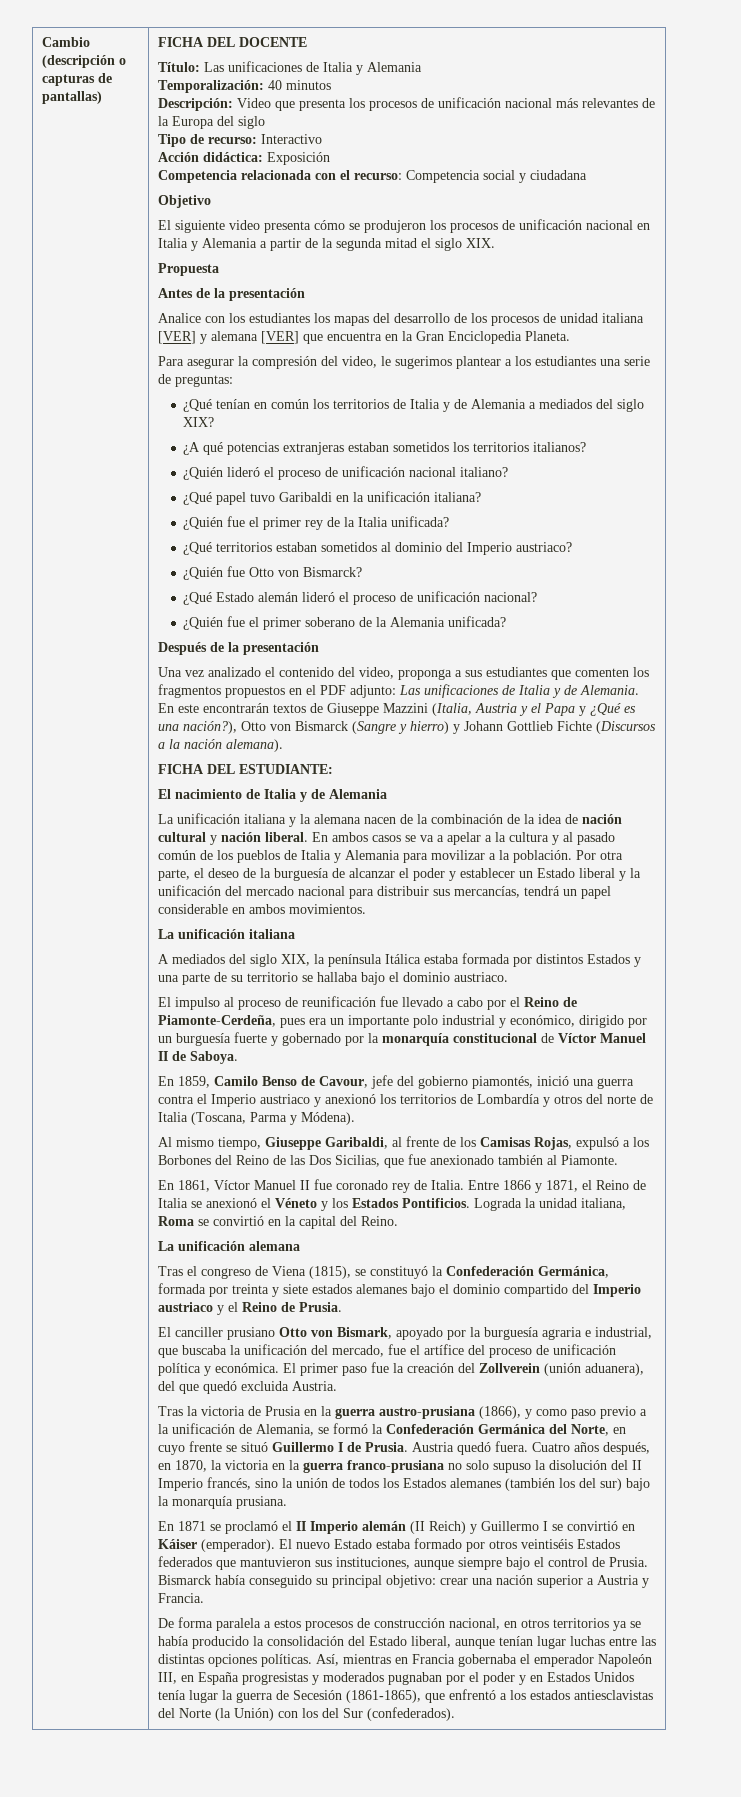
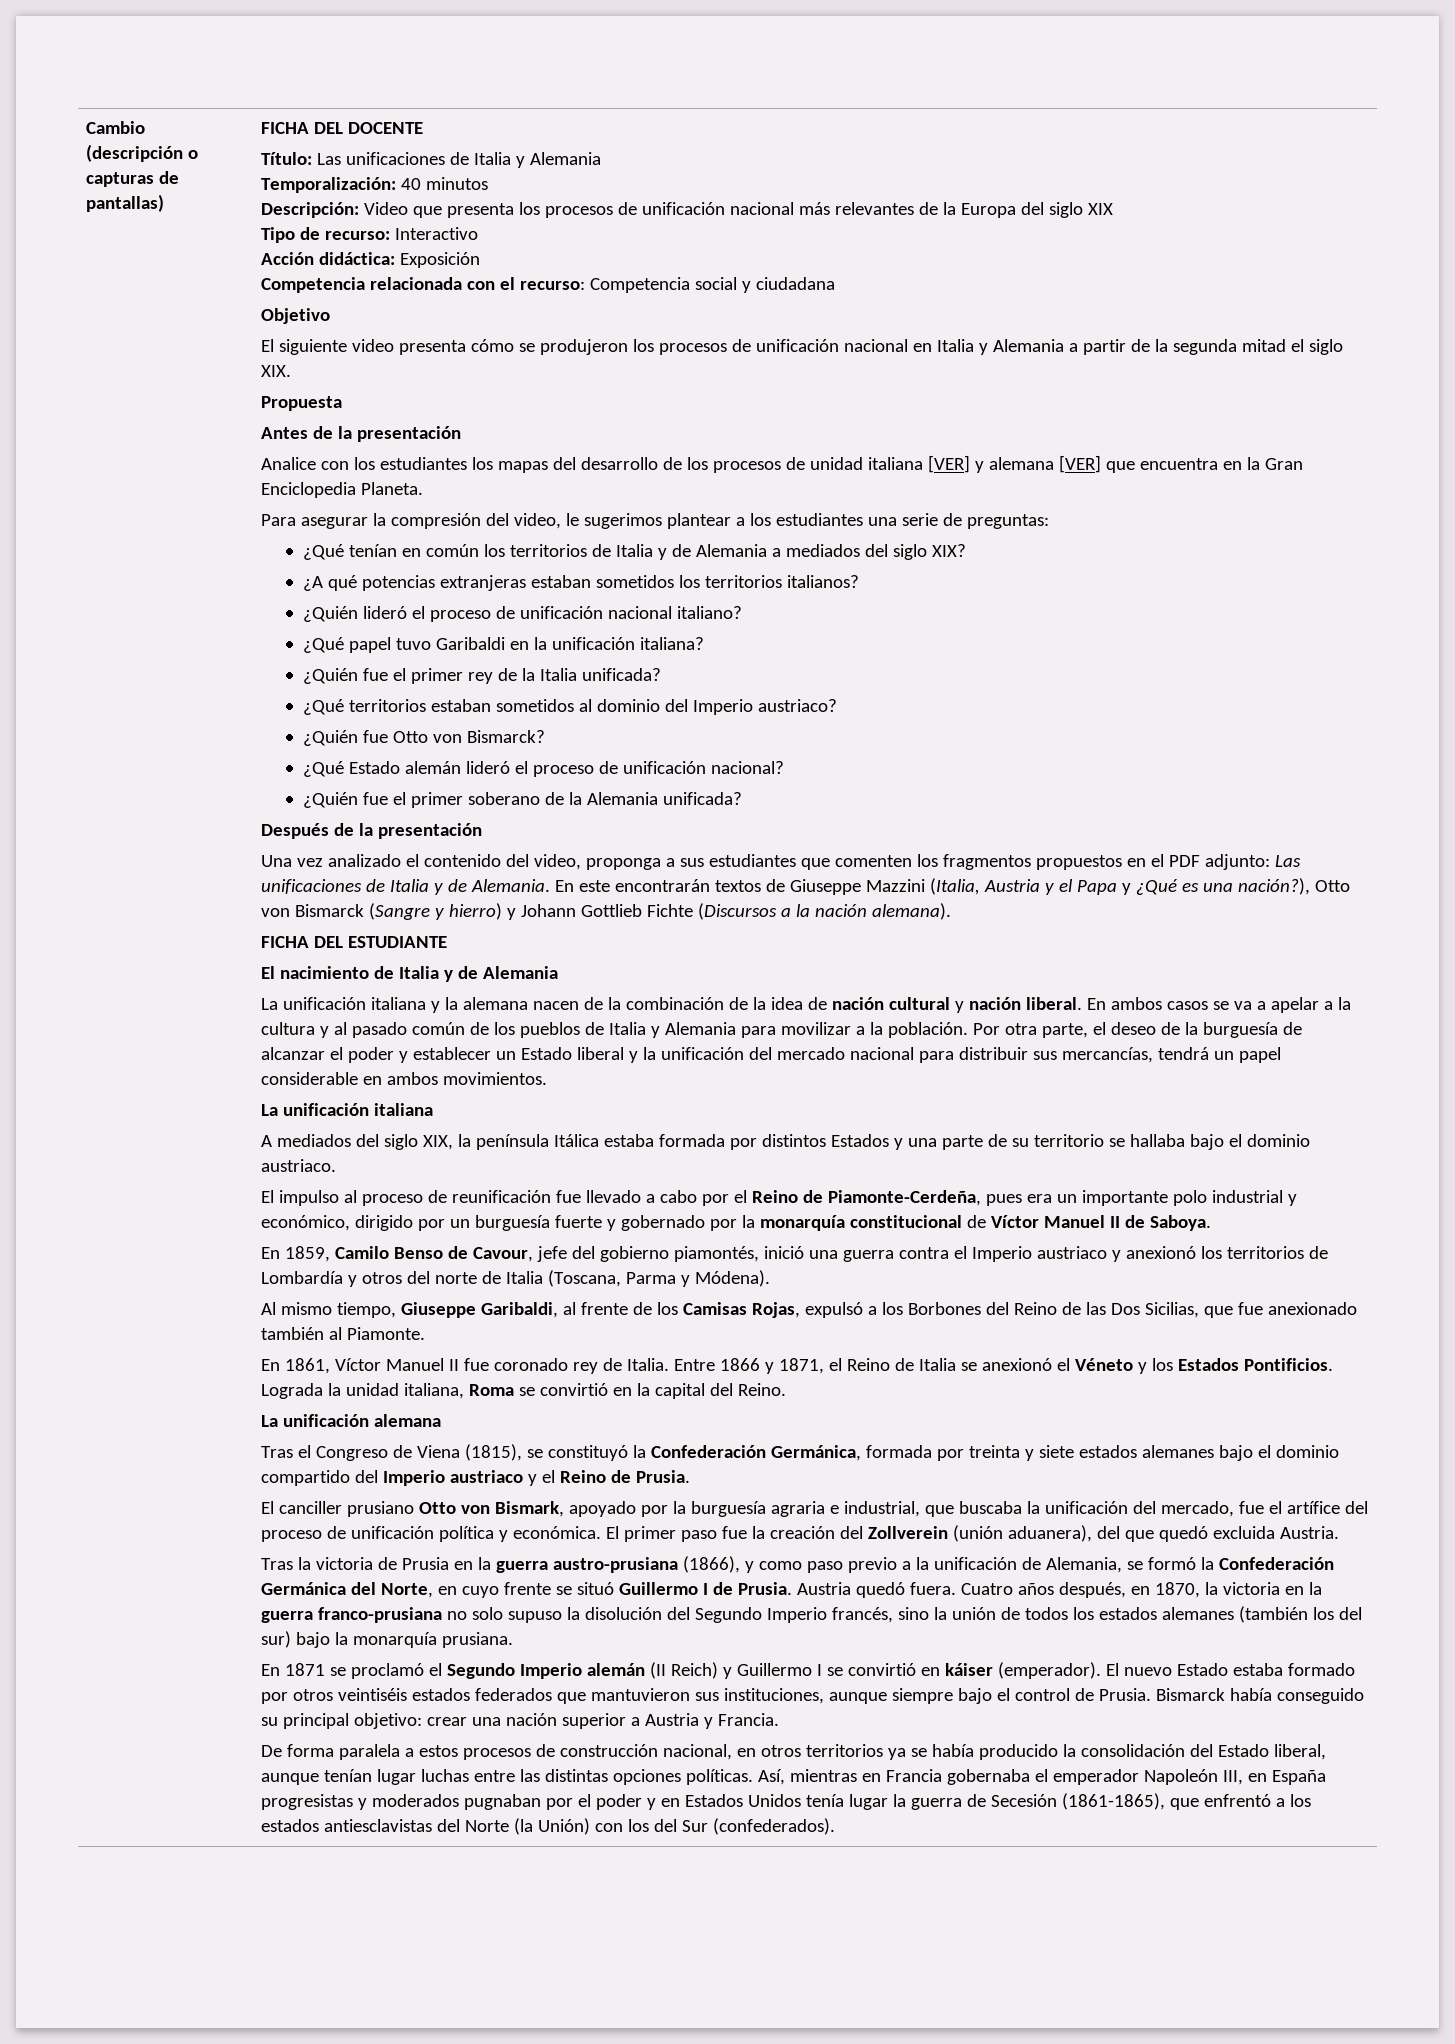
(265, 122) none -> [1088,203,1114,215] XIX
[238,764,333,774] ESTUDIANTE: -> [348,936,448,948] ESTUDIANTE
[200,1268,251,1279] congreso -> [316,1446,389,1461] Congreso
[631,1460,642,1470] II -> [695,1607,763,1623] Segundo
[402,1478,446,1488] Estados -> [1099,1607,1158,1620] estados
[295,1521,306,1531] II -> [447,1663,516,1679] Segundo
[157,1539,197,1549] Káiser -> [945,1663,994,1676] káiser
[576,1539,620,1549] Estados -> [412,1688,471,1701] estados

